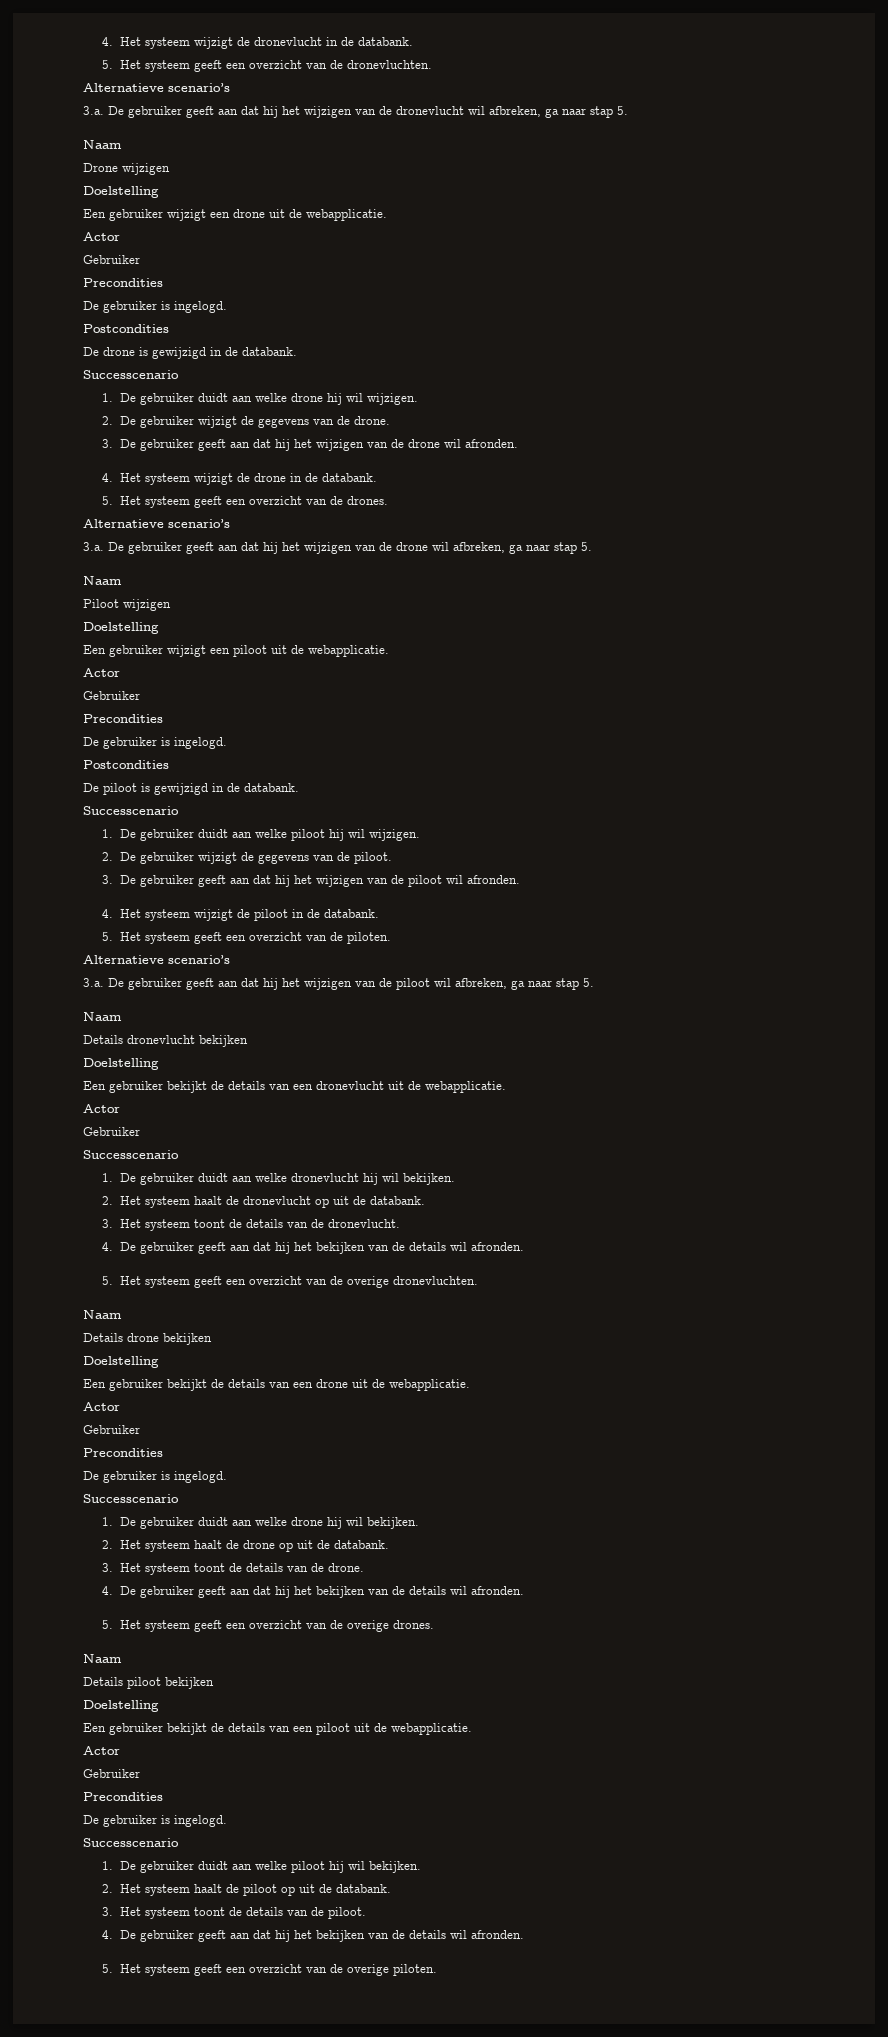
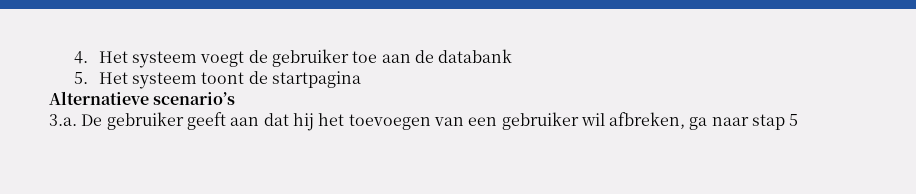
[101,37,414,49] [101,60,433,72] 4. Het systeem wijzigt de dronevlucht in de databank. // 5. Het systeem geeft een overzicht van de dronevluchten. -> [73,49,513,68] [73,71,362,89] 4. Het systeem voegt de gebruiker toe aan de databank // 5. Het systeem toont de startpagina
[304,106,628,118] [83,140,122,149] [83,163,170,175] [83,186,159,198] [83,209,387,221] [83,232,120,241] [83,255,140,264] [83,278,163,287] [83,301,227,313] [83,324,169,333] [83,347,297,359] [83,370,179,379] [101,393,419,405] [101,416,391,428] [101,439,519,451] [101,473,378,485] [101,496,389,508] [83,519,230,528] [83,542,592,554] [83,576,122,585] [83,599,171,611] [83,622,159,634] [83,645,389,657] [83,668,120,677] [83,691,140,700] [83,714,163,723] [83,737,227,749] [83,760,169,769] [83,783,299,795] [83,806,179,815] [101,829,421,841] [101,852,393,864] [101,875,521,887] [101,909,380,921] [101,932,392,944] [83,955,230,964] [83,978,594,990] [83,1012,122,1021] [83,1035,248,1047] [83,1058,159,1070] [83,1081,506,1093] [83,1104,120,1113] [83,1127,140,1136] [83,1150,179,1159] [101,1173,456,1185] [101,1196,426,1208] [101,1219,401,1231] [101,1242,525,1254] [101,1276,479,1288] [83,1310,122,1319] [83,1333,212,1345] [83,1356,159,1368] [83,1379,470,1391] [83,1402,120,1411] [83,1425,140,1434] [83,1448,163,1457] [83,1471,227,1483] [83,1494,179,1503] [101,1517,420,1529] [101,1540,390,1552] [101,1563,365,1575] [101,1586,525,1598] [101,1620,435,1632] [83,1654,122,1663] [83,1677,214,1689] [83,1700,159,1712] [83,1723,472,1735] [83,1746,120,1755] [83,1769,140,1778] [83,1792,163,1801] [83,1815,227,1827] [83,1838,179,1847] [101,1861,422,1873] [101,1884,392,1896] [101,1907,367,1919] [101,1930,525,1942] [101,1964,438,1976] wijzigen van de dronevlucht wil afbreken, ga naar stap 5. // Naam // Drone wijzigen // Doelstelling // Een gebruiker wijzigt een drone uit de webapplicatie. // Actor // Gebruiker // Precondities // De gebruiker is ingelogd. // Postcondities // De drone is gewijzigd in de databank. // Successcenario // 1. De gebruiker duidt aan welke drone hij wil wijzigen. // 2. De gebruiker wijzigt de gegevens van de drone. // 3. De gebruiker geeft aan dat hij het wijzigen van de drone wil afronden. // 4. Het systeem wijzigt de drone in de databank. // 5. Het systeem geeft een overzicht van de drones. // Alternatieve scenario’s // 3.a. De gebruiker geeft aan dat hij het wijzigen van de drone wil afbreken, ga naar stap 5. // Naam // Piloot wijzigen // Doelstelling // Een gebruiker wijzigt een piloot uit de webapplicatie. // Actor // Gebruiker // Precondities // De gebruiker is ingelogd. // Postcondities // De piloot is gewijzigd in de databank. // Successcenario // 1. De gebruiker duidt aan welke piloot hij wil wijzigen. // 2. De gebruiker wijzigt de gegevens van de piloot. // 3. De gebruiker geeft aan dat hij het wijzigen van de piloot wil afronden. // 4. Het systeem wijzigt de piloot in de databank. // 5. Het systeem geeft een overzicht van de piloten. // Alternatieve scenario’s // 3.a. De gebruiker geeft aan dat hij het wijzigen van de piloot wil afbreken, ga naar stap 5. // Naam // Details dronevlucht bekijken // Doelstelling // Een gebruiker bekijkt de details van een dronevlucht uit de webapplicatie. // Actor // Gebruiker // Successcenario // 1. De gebruiker duidt aan welke dronevlucht hij wil bekijken. // 2. Het systeem haalt de dronevlucht op uit de databank. // 3. Het systeem toont de details van de dronevlucht. // 4. De gebruiker geeft aan dat hij het bekijken van de details wil afronden. // 5. Het systeem geeft een overzicht van de overige dronevluchten. // Naam // Details drone bekijken // Doelstelling // Een gebruiker bekijkt de details van een drone uit de webapplicatie. // Actor // Gebruiker // Precondities // De gebruiker is ingelogd. // Successcenario // 1. De gebruiker duidt aan welke drone hij wil bekijken. // 2. Het systeem haalt de drone op uit de databank. // 3. Het systeem toont de details van de drone. // 4. De gebruiker geeft aan dat hij het bekijken van de details wil afronden. // 5. Het systeem geeft een overzicht van de overige drones. // Naam // Details piloot bekijken // Doelstelling // Een gebruiker bekijkt de details van een piloot uit de webapplicatie. // Actor // Gebruiker // Precondities // De gebruiker is ingelogd. // Successcenario // 1. De gebruiker duidt aan welke piloot hij wil bekijken. // 2. Het systeem haalt de piloot op uit de databank. // 3. Het systeem toont de details van de piloot. // 4. De gebruiker geeft aan dat hij het bekijken van de details wil afronden. // 5. Het systeem geeft een overzicht van de overige piloten. -> [348,112,799,130] toevoegen van een gebruiker wil afbreken, ga naar stap 5

